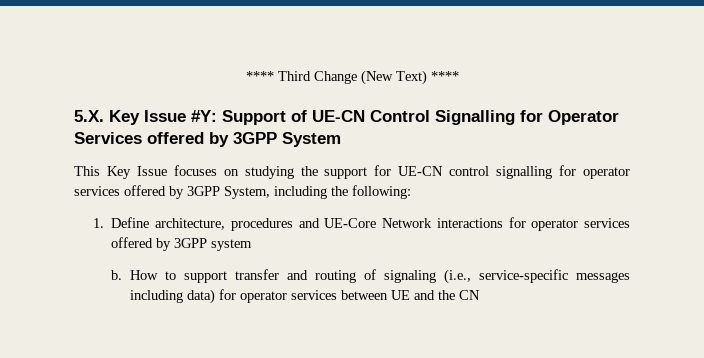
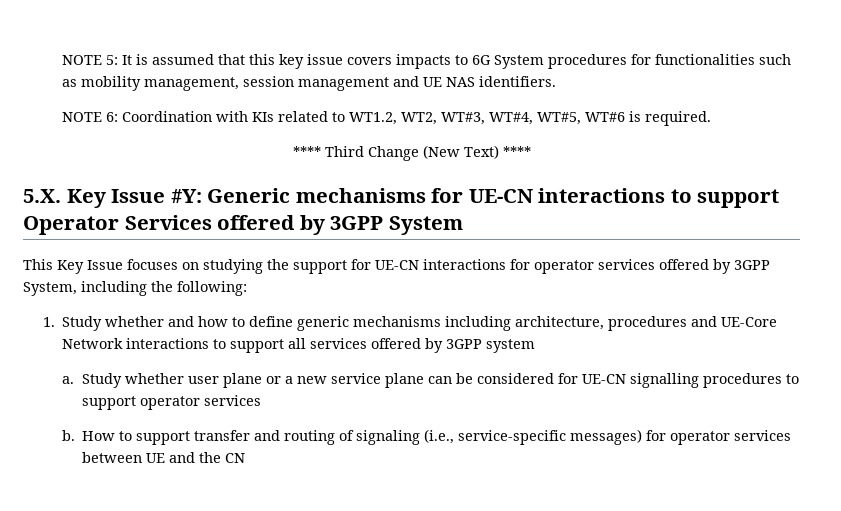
(245, 76) none -> [62,54,792,69] [62,76,557,91] [62,111,712,126] NOTE 5: It is assumed that this key issue covers impacts to 6G System procedures for functionalities such as mobility management, session management and UE NAS identifiers. // NOTE 6: Coordination with KIs related to WT1.2, WT2, WT#3, WT#4, WT#5, WT#6 is required. //
[222,110,543,125] Support of UE-CN Control Signalling for -> [207,188,780,208] Generic mechanisms for UE-CN interactions to support
[449,166,553,179] control signalling -> [423,259,506,270] interactions
[111,217,150,228] Define -> [62,316,512,331] Study whether and how to define generic mechanisms including
[508,217,579,231] for operator -> [213,338,307,353] to support all
(253, 245) none -> [62,373,799,388] [81,395,261,410] // a. Study whether user plane or a new service plane can be considered for UE-CN signalling procedures to support operator services
[575,272,630,283] [130,289,216,304] messages including data) -> [570,429,643,445] messages)

